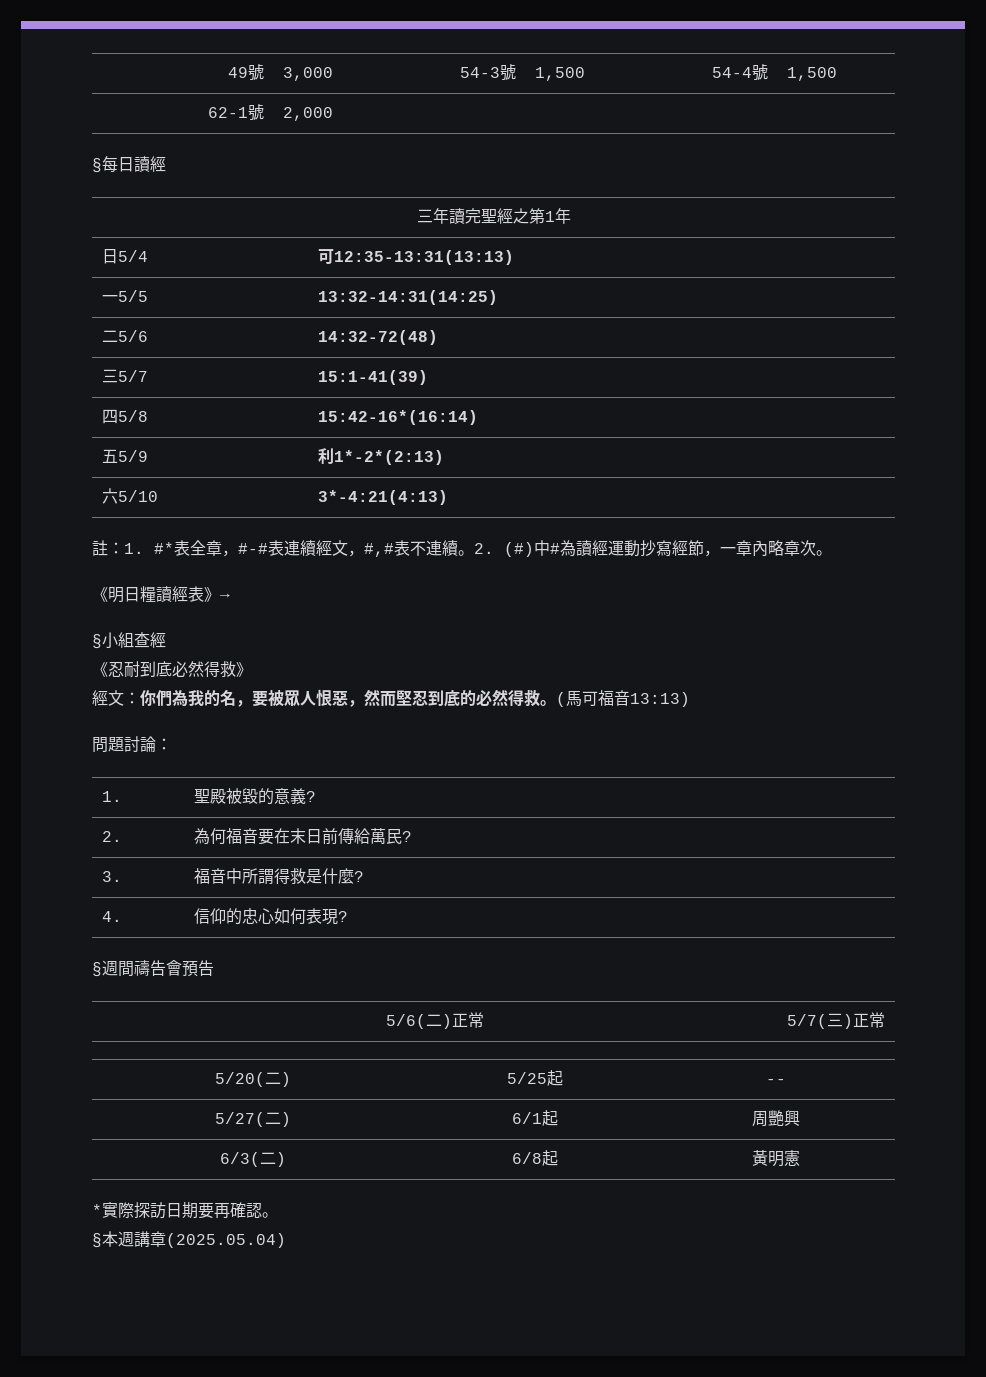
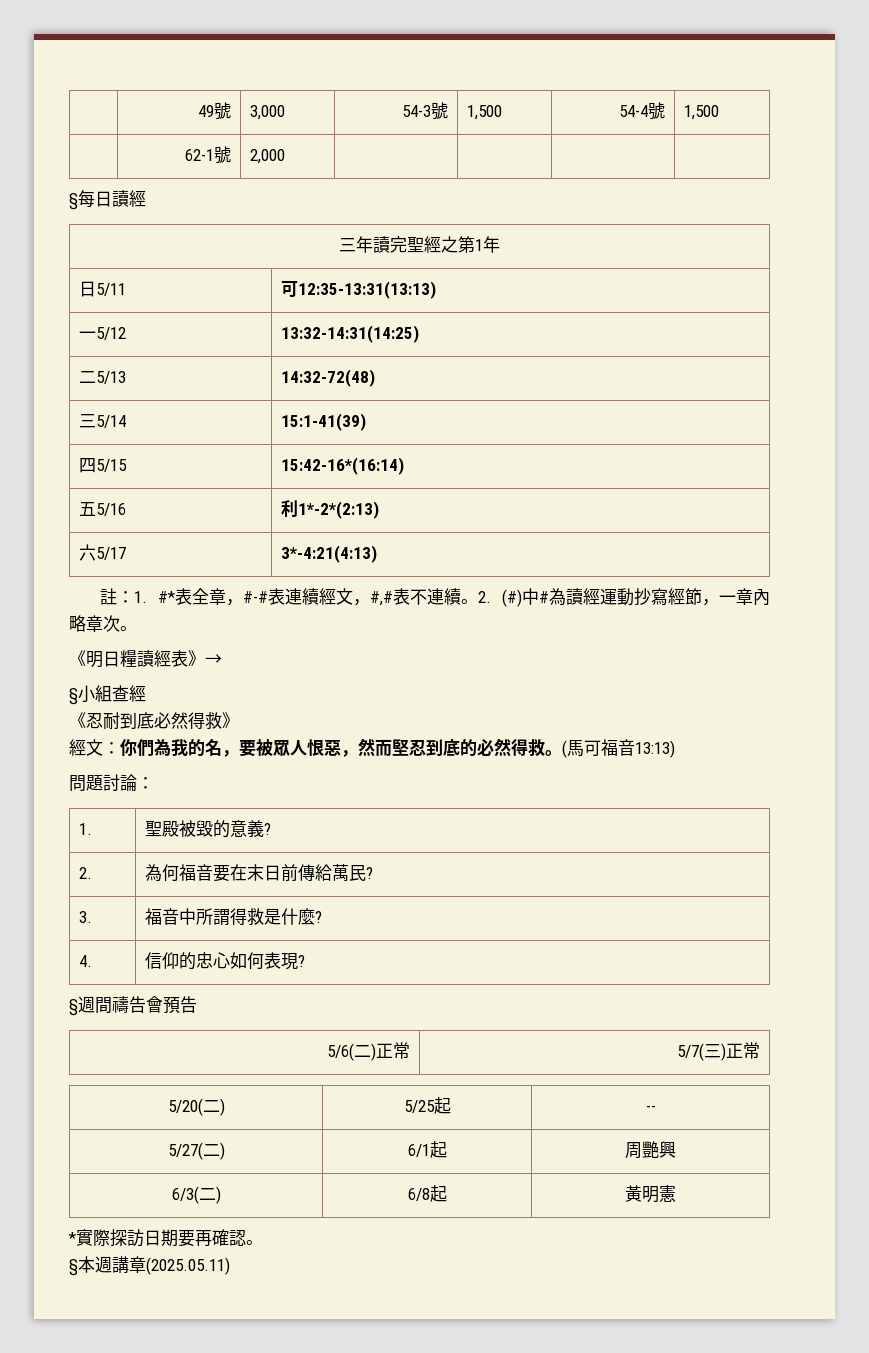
[117,250,148,262] 5/4 -> [96,283,127,296] 5/11
[117,290,148,302] 5/5 -> [96,327,127,340] 5/12
[117,330,148,342] 5/6 -> [96,371,127,384] 5/13
[117,370,148,382] 5/7 -> [96,415,127,428] 5/14
[117,410,148,422] 5/8 -> [96,459,128,472] 5/15
[117,450,148,462] 5/9 -> [96,503,127,516] 5/16
[117,490,158,502] 5/10 -> [96,547,127,560] 5/17
[166,1233,286,1248] (2025.05.04) -> [146,1257,230,1275] (2025.05.11)

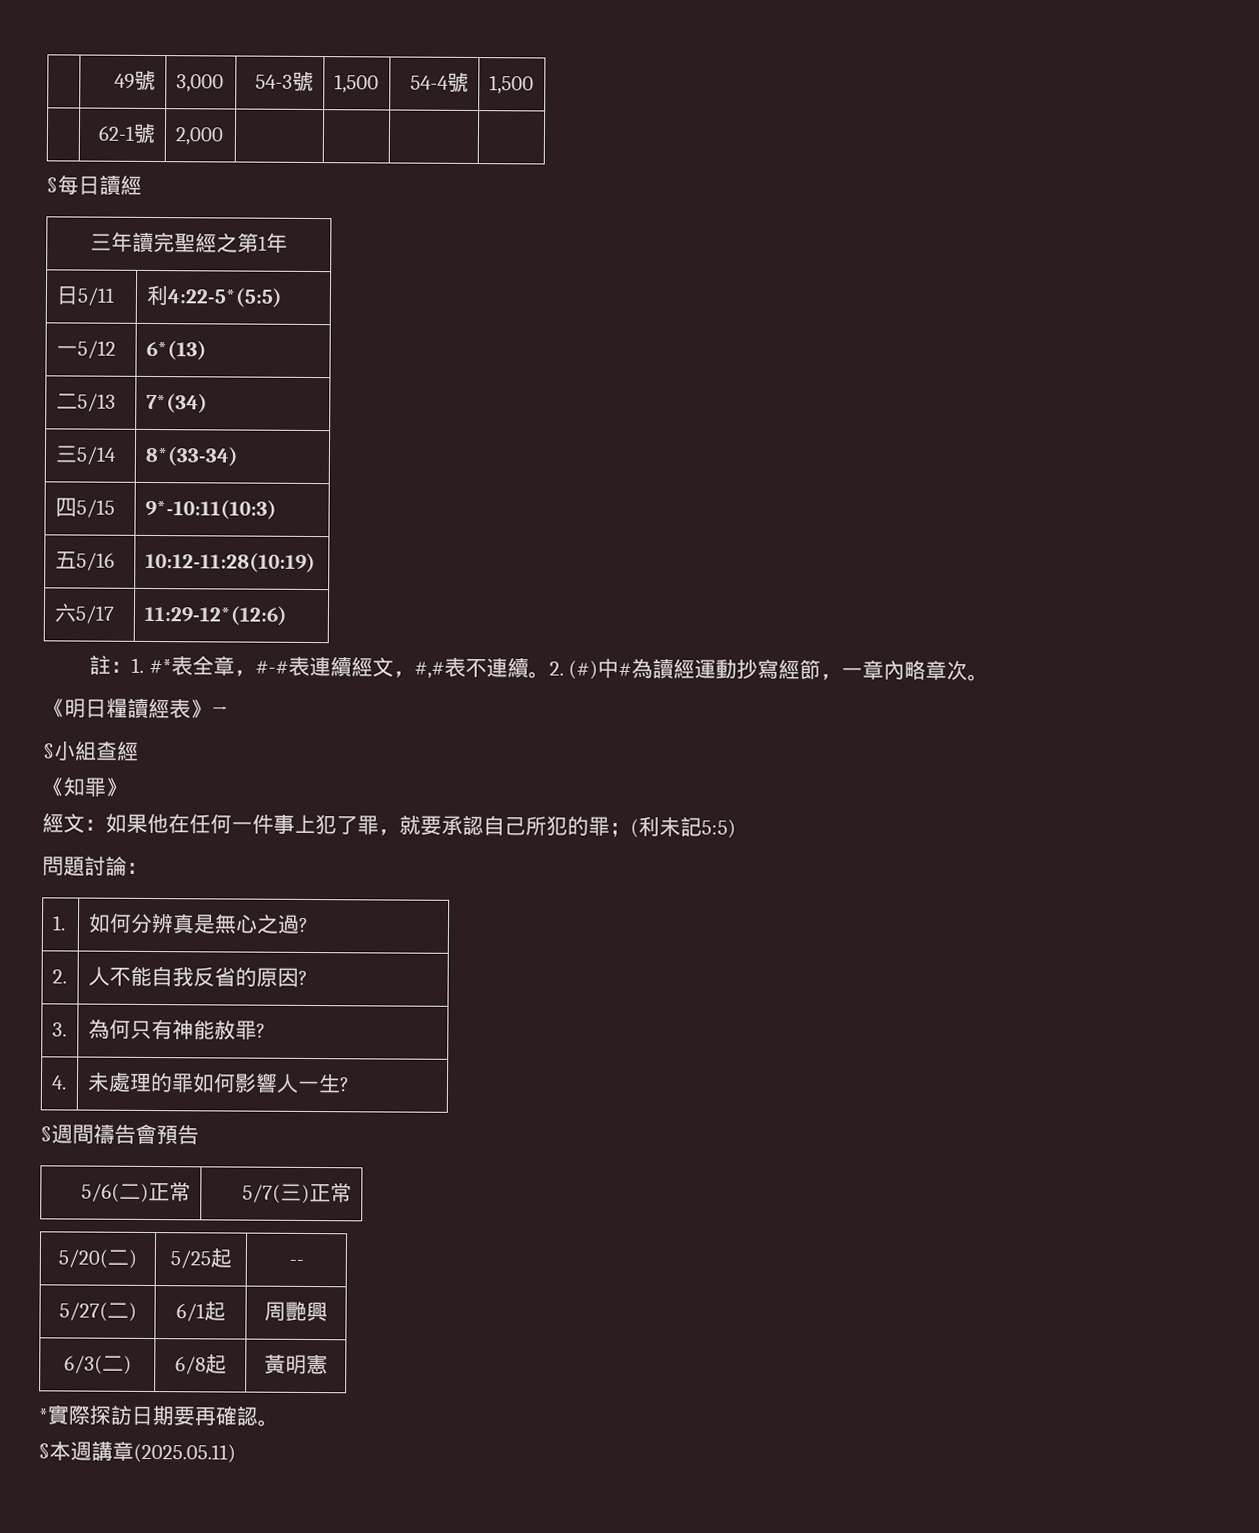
[281,281,437,299] 可12:35-13:31(13:13) -> [145,284,283,308] 利4:22-5*(5:5)
[281,325,420,343] 13:32-14:31(14:25) -> [145,339,207,361] 6*(13)
[281,369,376,387] 14:32-72(48) -> [145,392,208,414] 7*(34)
[281,413,367,431] 15:1-41(39) -> [144,445,239,467] 8*(33-34)
[281,457,405,475] 15:42-16*(16:14) -> [144,498,277,520] 9*-10:11(10:3)
[281,500,380,519] 利1*-2*(2:13) -> [144,551,316,574] 10:12-11:28(10:19)
[281,545,378,563] 3*-4:21(4:13) -> [143,604,288,626] 11:29-12*(12:6)
[86,712,239,730] [69,738,675,758] [69,774,154,792] [79,823,93,835] [145,820,272,838] [79,867,93,879] [145,864,374,882] [79,911,93,923] [145,908,323,925] [79,955,93,967] [145,952,299,970] 忍耐到底必然得救》 // 經文：你們為我的名，要被眾人恨惡，然而堅忍到底的必然得救。(馬可福音13:13) // 問題討論： // 1. | 聖殿被毀的意義? // 2. | 為何福音要在末日前傳給萬民? // 3. | 福音中所謂得救是什麼? // 4. | 信仰的忠心如何表現 -> [63,777,127,797] [42,813,736,839] [42,856,148,877] [51,915,66,931] [87,912,309,935] [51,969,67,984] [87,965,308,987] [51,1022,67,1037] [87,1018,266,1040] [50,1075,67,1090] [86,1072,341,1094] 知罪》 // 經文：如果他在任何一件事上犯了罪，就要承認自己所犯的罪；(利未記5:5) // 問題討論： // 1. | 如何分辨真是無心之過? // 2. | 人不能自我反省的原因? // 3. | 為何只有神能赦罪? // 4. | 未處理的罪如何影響人一生

